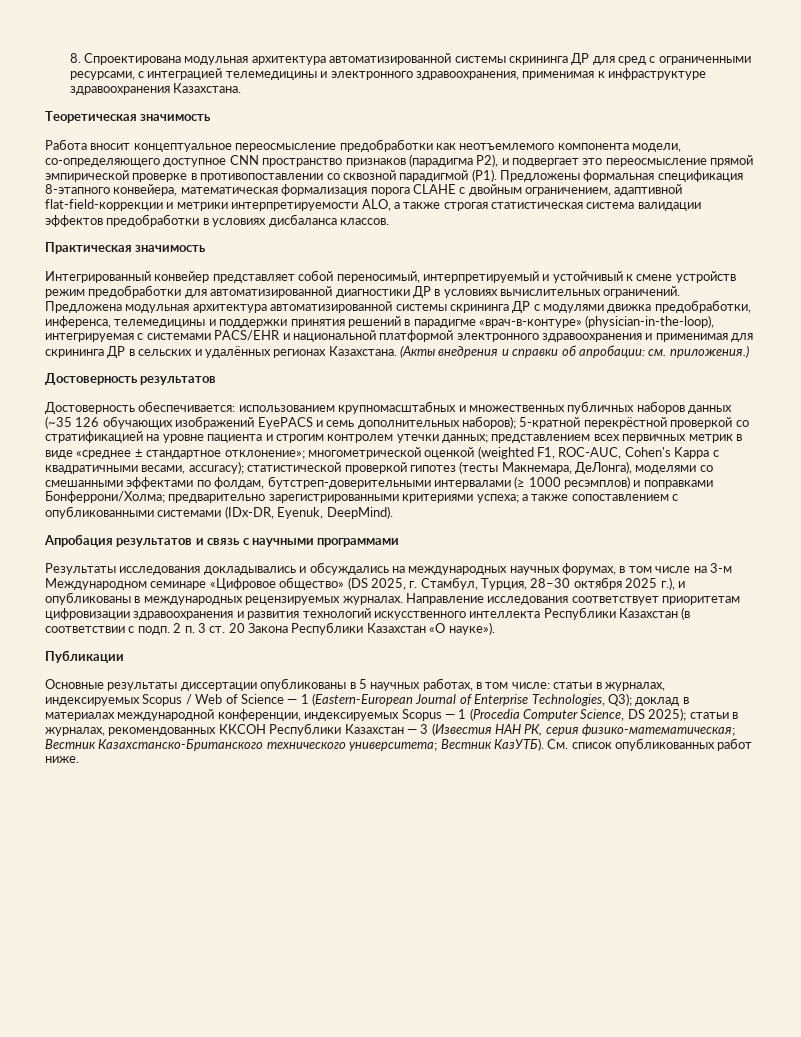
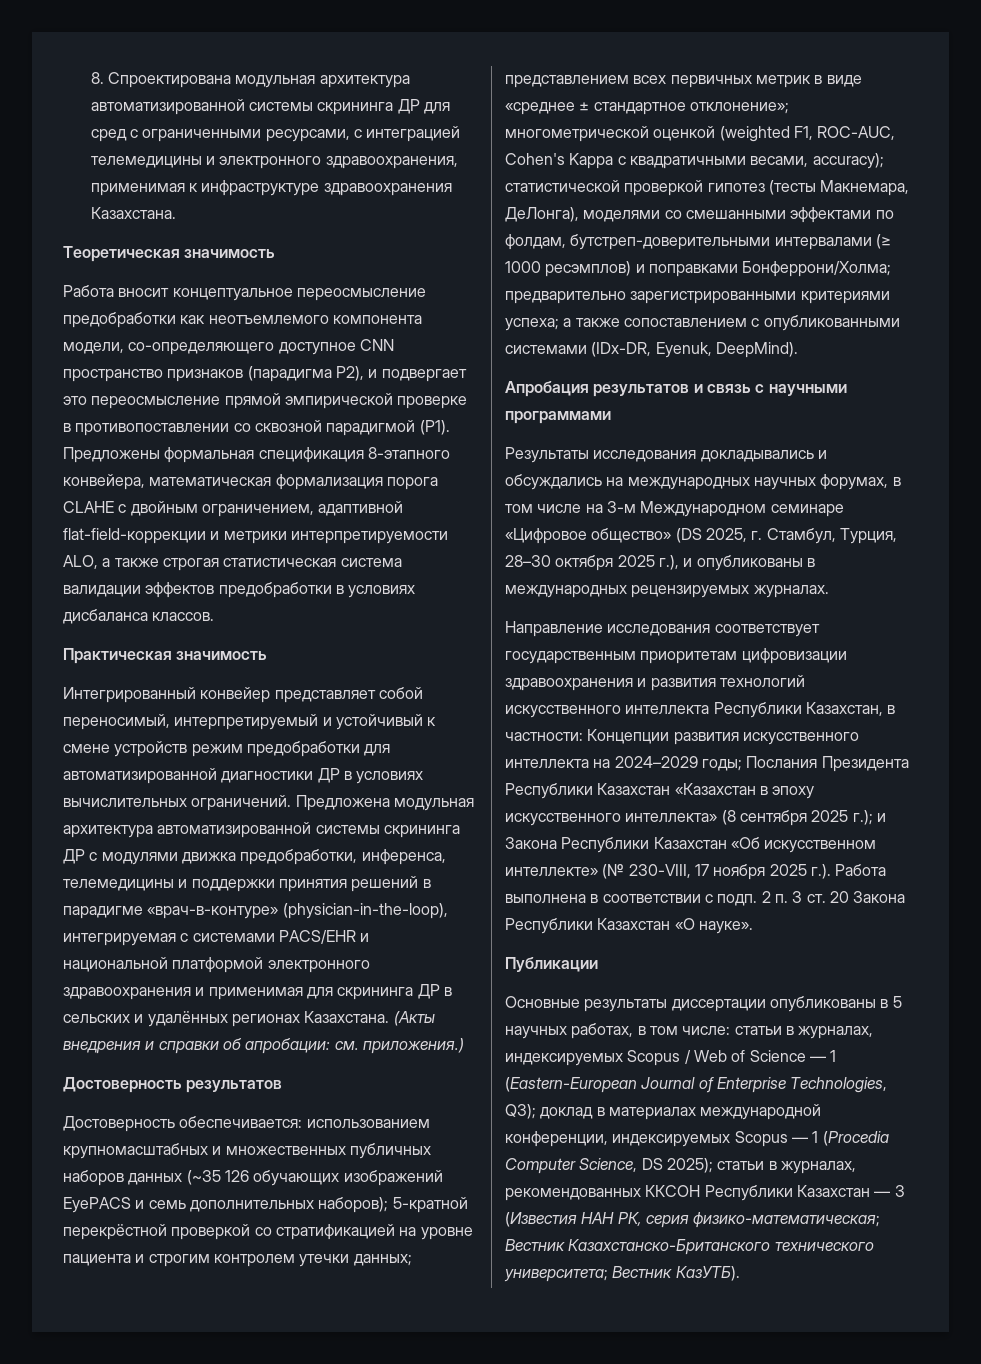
(403, 600) none -> (829, 591) //
(659, 600) none -> [505,651,636,664] государственным
[619,607,691,620] Казахстан (в -> [805,702,896,716] [505,729,859,745] [505,756,909,772] [505,783,815,799] [505,810,886,826] [505,837,877,853] [505,864,887,880] [505,894,599,903] Казахстан, в частности: Концепции развития искусственного интеллекта на 2024–2029 годы; Послания Президента Республики Казахстан «Казахстан в эпоху искусственного интеллекта» (8 сентября 2025 г.); и Закона Республики Казахстан «Об искусственном интеллекте» (№ 230-VIII, 17 ноября 2025 г.). Работа выполнена в
[448,622,495,635] науке»). -> [698,921,753,934] науке».
[547,738,753,751] [45,756,79,763] См. список опубликованных работ ниже. -> (740, 1273) none

